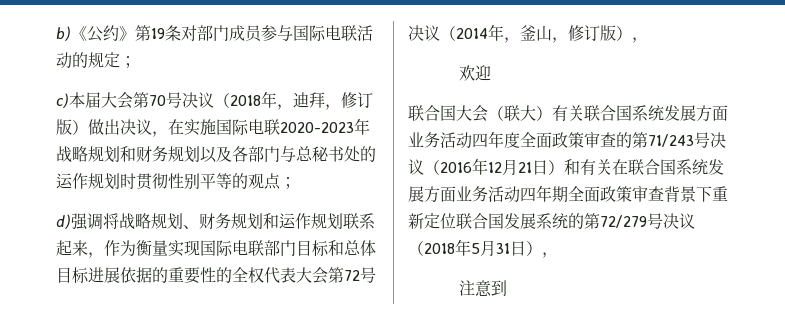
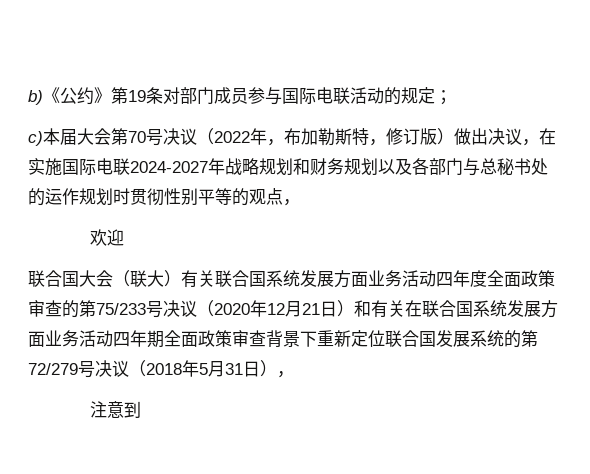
[230,91,325,110] 2018年，迪拜 -> [214,128,369,146] 2022年，布加勒斯特
[280,122,354,133] 2020-2023 -> [130,161,208,173] 2024-2027
[280,177,296,189] [56,213,375,230] [56,240,376,258] [56,267,376,284] [408,24,632,43] ； // d)强调将战略规划、财务规划和运作规划联系起来，作为衡量实现国际电联部门目标和总体目标进展依据的重要性的全权代表大会第72号决议（2014年，釜山，修订版） -> (283, 196) none
[648,132,726,148] [408,159,472,175] 71/243号决议（2016 -> [96,300,250,318] 75/233号决议（2020

